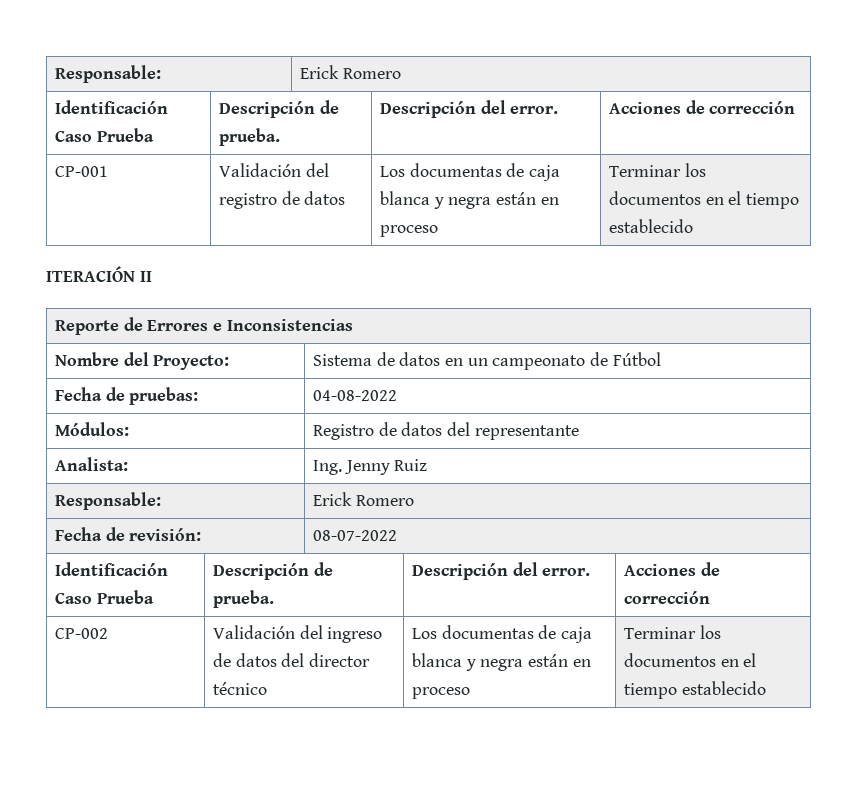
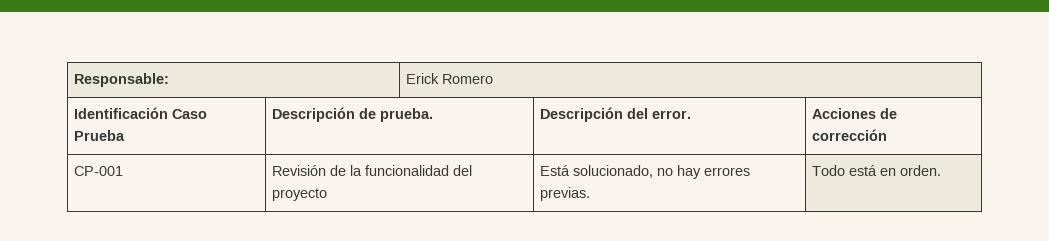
[218,163,329,177] [218,191,346,209] [379,163,560,181] [379,191,559,209] [379,225,438,237] [608,163,706,177] [608,191,799,209] [608,219,693,233] [46,266,152,282] [54,317,353,335] [54,352,230,370] [312,352,661,370] [54,387,199,405] [312,390,397,401] [54,422,129,436] [312,422,579,440] [54,457,128,471] [312,459,428,475] [54,492,161,510] [312,492,414,506] [54,527,202,541] [312,530,397,541] [54,562,168,576] [54,590,154,604] [212,562,333,580] [212,590,274,608] [411,562,591,580] [623,562,720,576] [623,591,710,604] [54,628,108,639] [212,625,383,643] [212,653,370,667] [212,682,267,695] [411,625,592,643] [411,653,591,671] [411,687,470,699] [623,625,721,639] [623,653,757,667] [623,681,766,699] Validación del registro de datos | Los documentas de caja blanca y negra están en proceso | Terminar los documentos en el tiempo establecido // ITERACIÓN II // Reporte de Errores e Inconsistencias // Nombre del Proyecto: | Sistema de datos en un campeonato de Fútbol // Fecha de pruebas: | 04-08-2022 // Módulos: | Registro de datos del representante // Analista: | Ing. Jenny Ruiz // Responsable: | Erick Romero // Fecha de revisión: | 08-07-2022 // Identificación Caso Prueba | Descripción de prueba. | Descripción del error. | Acciones de corrección // CP-002 | Validación del ingreso de datos del director técnico | Los documentas de caja blanca y negra están en proceso | Terminar los documentos en el tiempo establecido -> [272,165,473,176] [272,188,328,201] [540,165,751,179] [540,187,591,201] [812,165,942,176] Revisión de la funcionalidad del proyecto | Está solucionado, no hay errores previas. | Todo está en orden.

